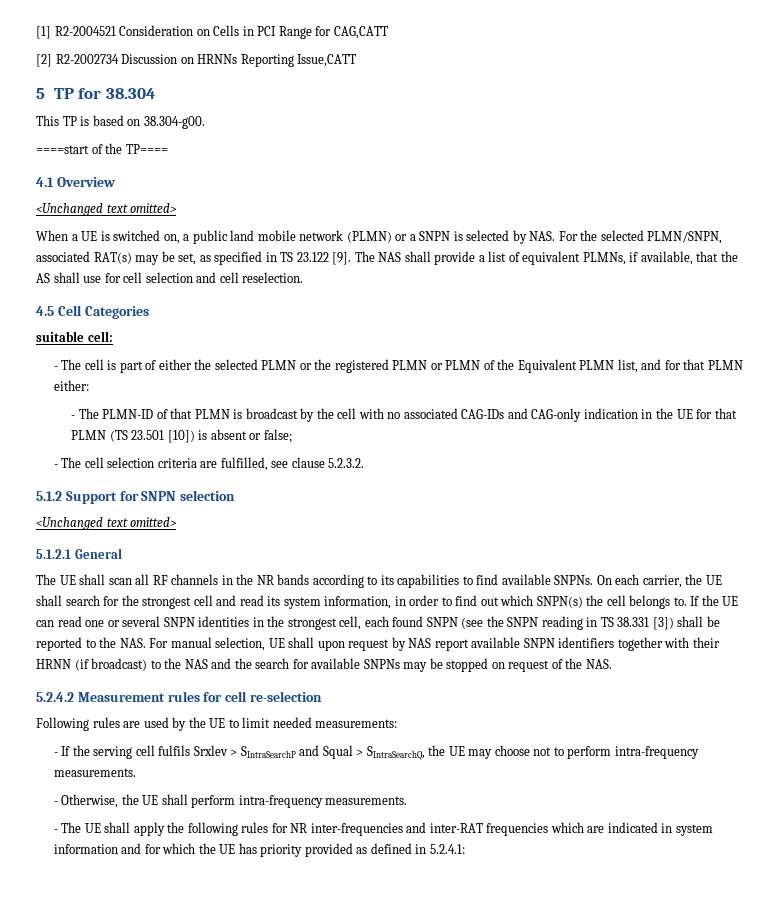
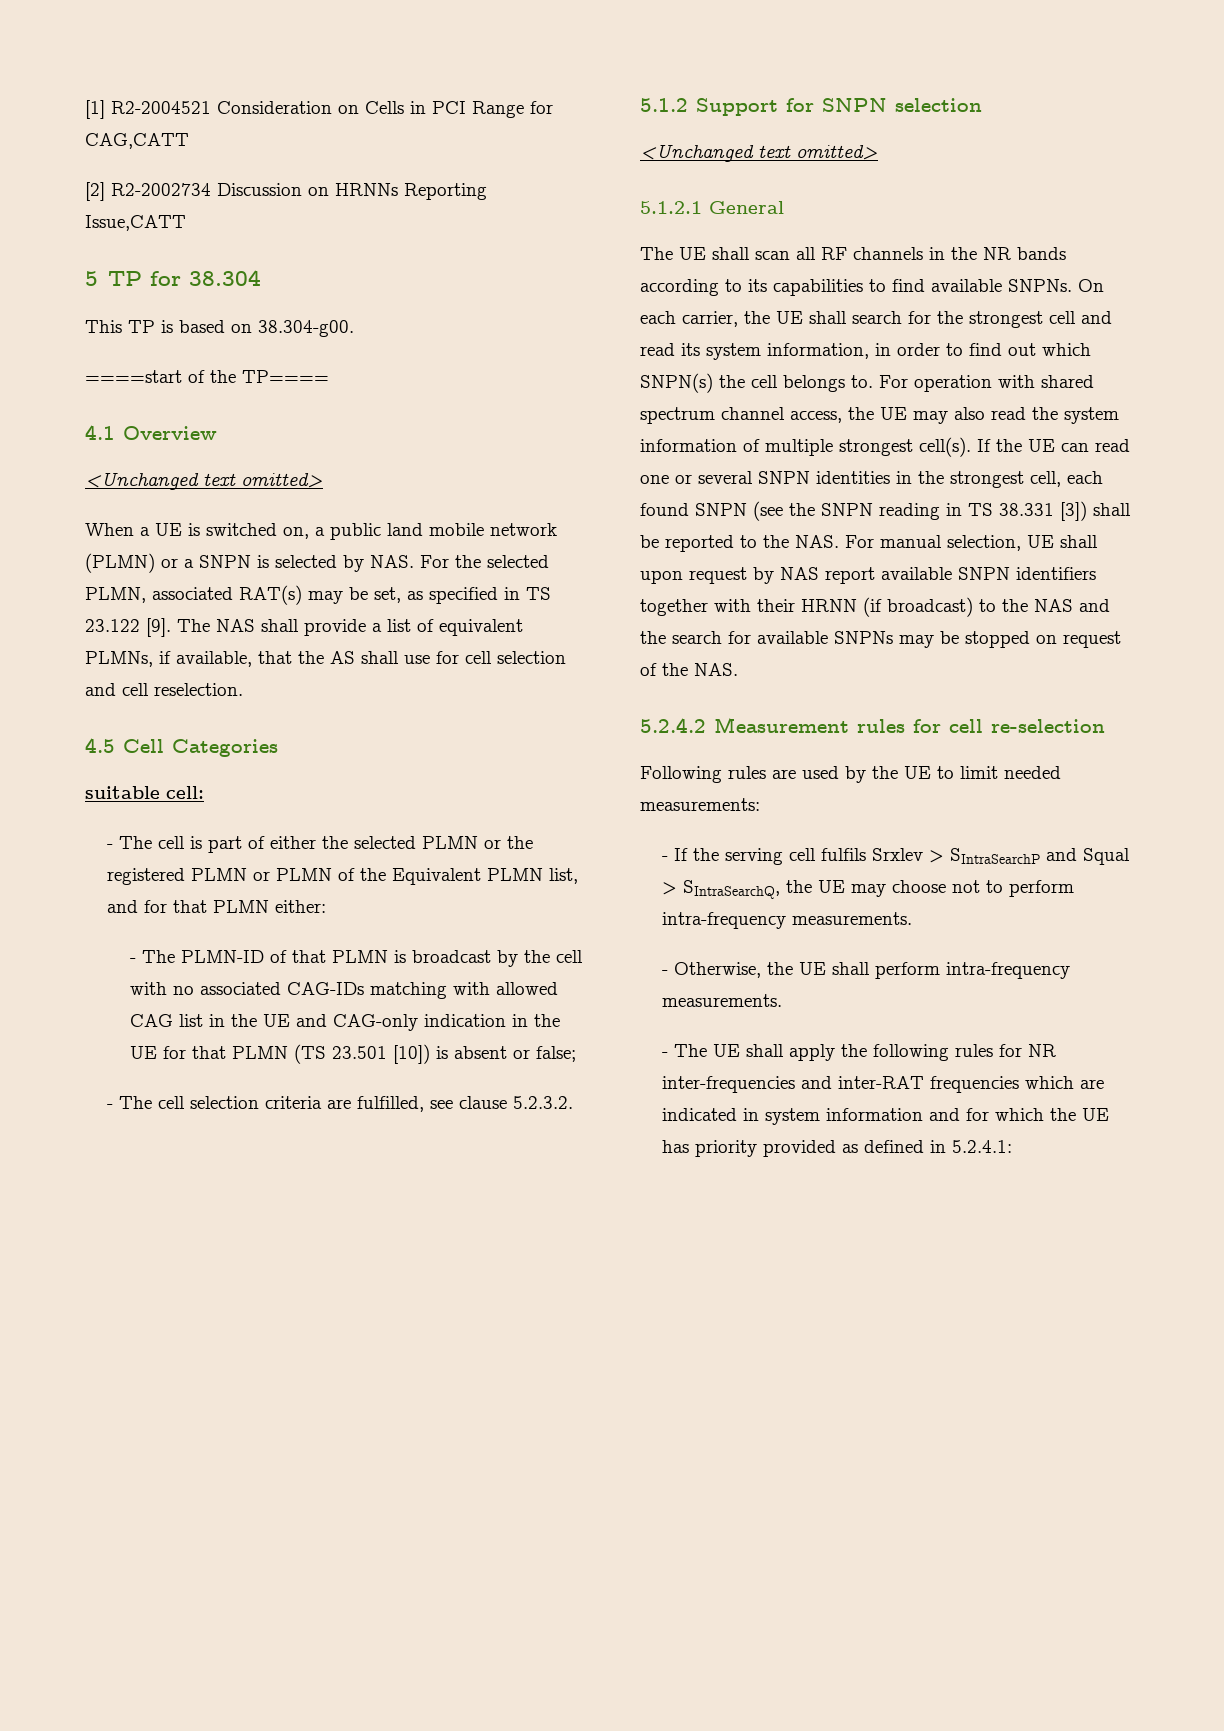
[647,231,723,244] PLMN/SNPN, -> [85,587,146,603] PLMN,
(505, 414) none -> [369,982,558,999] [129,1014,290,1027] matching with allowed CAG list in the UE
(687, 601) none -> [879,375,1094,392] [640,407,1119,424] [640,437,971,457] For operation with shared spectrum channel access, the UE may also read the system information of multiple strongest cell(s).

